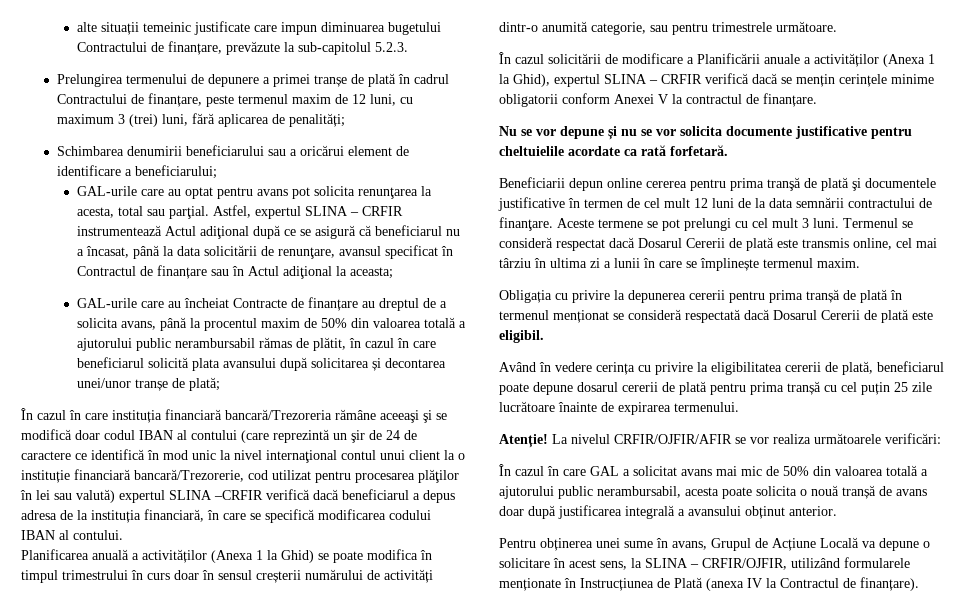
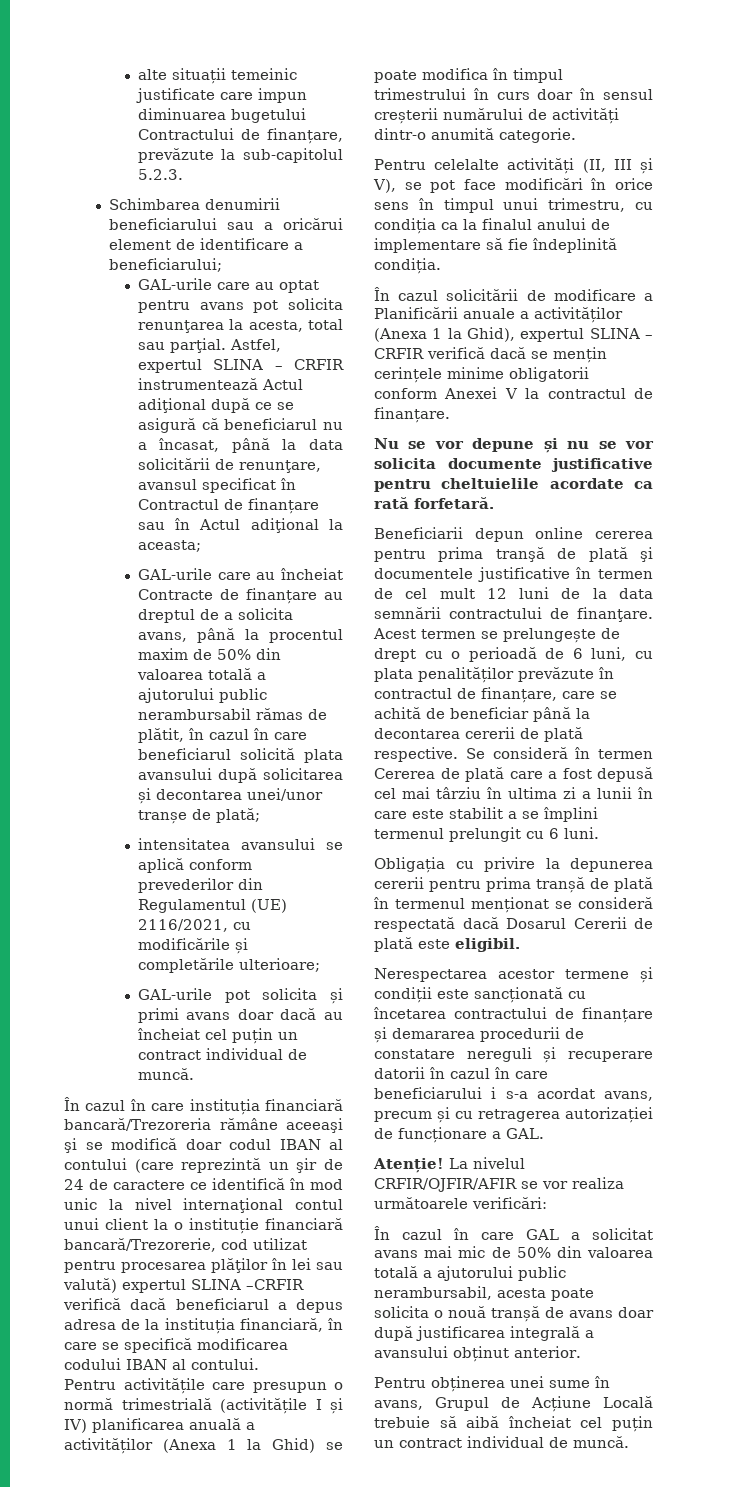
[56,73,449,87] [56,93,413,107] [56,113,345,127] // Prelungirea termenului de depunere a primei tranșe de plată în cadrul Contractului de finanțare, peste termenul maxim de 12 luni, cu maximum 3 (trei) luni, fără aplicarea de penalități; -> (183, 174) none
(221, 384) none -> [137,838,343,850] [137,858,252,873] [137,878,263,893] [137,899,287,913] [137,919,251,932] [137,938,248,954] [137,958,320,973] [137,988,343,1004] [137,1008,343,1023] [137,1028,298,1044] [137,1048,307,1060] [137,1068,194,1080] // intensitatea avansului se aplică conform prevederilor din Regulamentul (UE) 2116/2021, cu modificările și completările ulterioare; // GAL-urile pot solicita și primi avans doar dacă au încheiat cel puțin un contract individual de muncă.
[21,549,89,560] Planificarea -> [64,1378,343,1394] [64,1398,343,1414] [64,1418,184,1433] Pentru activitățile care presupun o normă trimestrială (activitățile I și IV) planificarea
[591,21,837,35] categorie, sau pentru trimestrele următoare. -> [499,128,576,143] [374,158,653,174] [373,178,653,193] [374,198,653,213] [374,218,610,234] [374,238,617,253] [374,258,441,274] categorie. // Pentru celelalte activități (II, III și V), se pot face modificări în orice sens în timpul unui trimestru, cu condiția ca la finalul anului de implementare să fie îndeplinită condiția.
[557,218,913,231] [499,237,892,251] Aceste termene se pot prelungi cu cel mult 3 luni. Termenul se consideră respectat dacă Dosarul Cererii de plată este transmis online, -> [373,628,620,643] [374,647,653,662] [374,667,614,683] [374,687,617,703] [374,707,590,722] [374,727,583,742] [374,747,653,762] [374,767,653,782] Acest termen se prelungește de drept cu o perioadă de 6 luni, cu plata penalităților prevăzute în contractul de finanțare, care se achită de beneficiar până la decontarea cererii de plată respective. Se consideră în termen Cererea de plată care a fost depusă
[686,258,860,271] se împlinește termenul maxim. -> [412,807,598,822] [374,827,599,842] este stabilit a se împlini termenul prelungit cu 6 luni.
[499,361,944,375] [499,381,932,395] [499,401,739,415] Având în vedere cerința cu privire la eligibilitatea cererii de plată, beneficiarul poate depune dosarul cererii de plată pentru prima tranșă cu cel puțin 25 zile lucrătoare înainte de expirarea termenului. -> [374,967,653,983] [374,987,586,1003] [374,1007,653,1023] [374,1027,584,1043] [374,1047,653,1063] [374,1067,548,1079] [374,1087,653,1101] [374,1107,653,1123] [374,1127,544,1143] Nerespectarea acestor termene și condiții este sancționată cu încetarea contractului de finanțare și demararea procedurii de constatare nereguli și recuperare datorii în cazul în care beneficiarului i s-a acordat avans, precum și cu retragerea autorizației de funcționare a GAL.
[862,538,930,551] [499,557,910,570] [499,577,919,591] va depune o solicitare în acest sens, la SLINA – CRFIR/OJFIR, utilizând formularele menționate în Instrucțiunea de Plată (anexa IV la Contractul de finanțare). -> [374,1416,653,1432] [374,1436,629,1448] trebuie să aibă încheiat cel puțin un contract individual de muncă.

